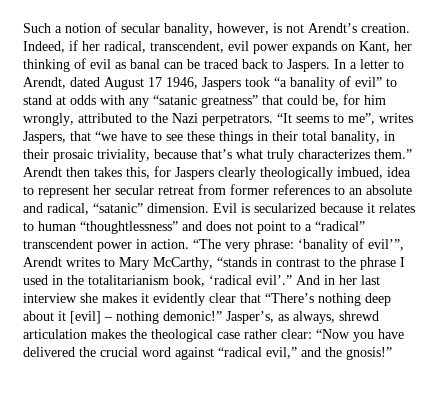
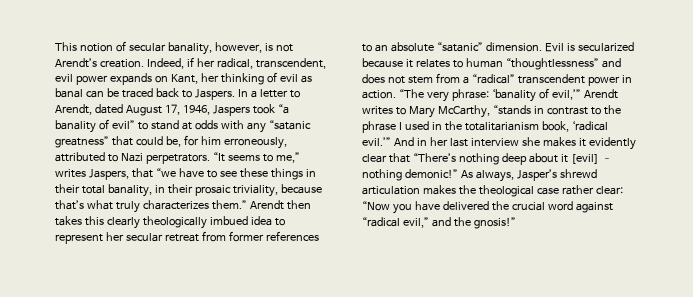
[23,23,62,33] Such a -> [55,42,77,51] This
[148,77,162,87] 17 -> [164,104,180,115] 17,
[23,113,74,126] wrongly, -> [223,137,287,149] erroneously,
[151,113,168,123] the -> (118, 158) none
[348,113,375,125] me”, -> [275,152,300,163] me,”
[126,166,214,180] this, for Jaspers -> [84,216,104,226] this
[337,167,383,179] imbued, -> [209,216,248,225] imbued
[23,203,89,215] and radical, -> (434, 47) none
[257,221,301,234] point to -> [407,73,460,84] stem from
[368,239,404,251] evil’”, -> [551,89,581,100] evil,’”
[256,275,292,285] evil’.” -> [362,137,391,146] evil.’”
[226,311,335,324] Jasper’s, as always, -> [460,169,557,182] As always, Jasper’s

